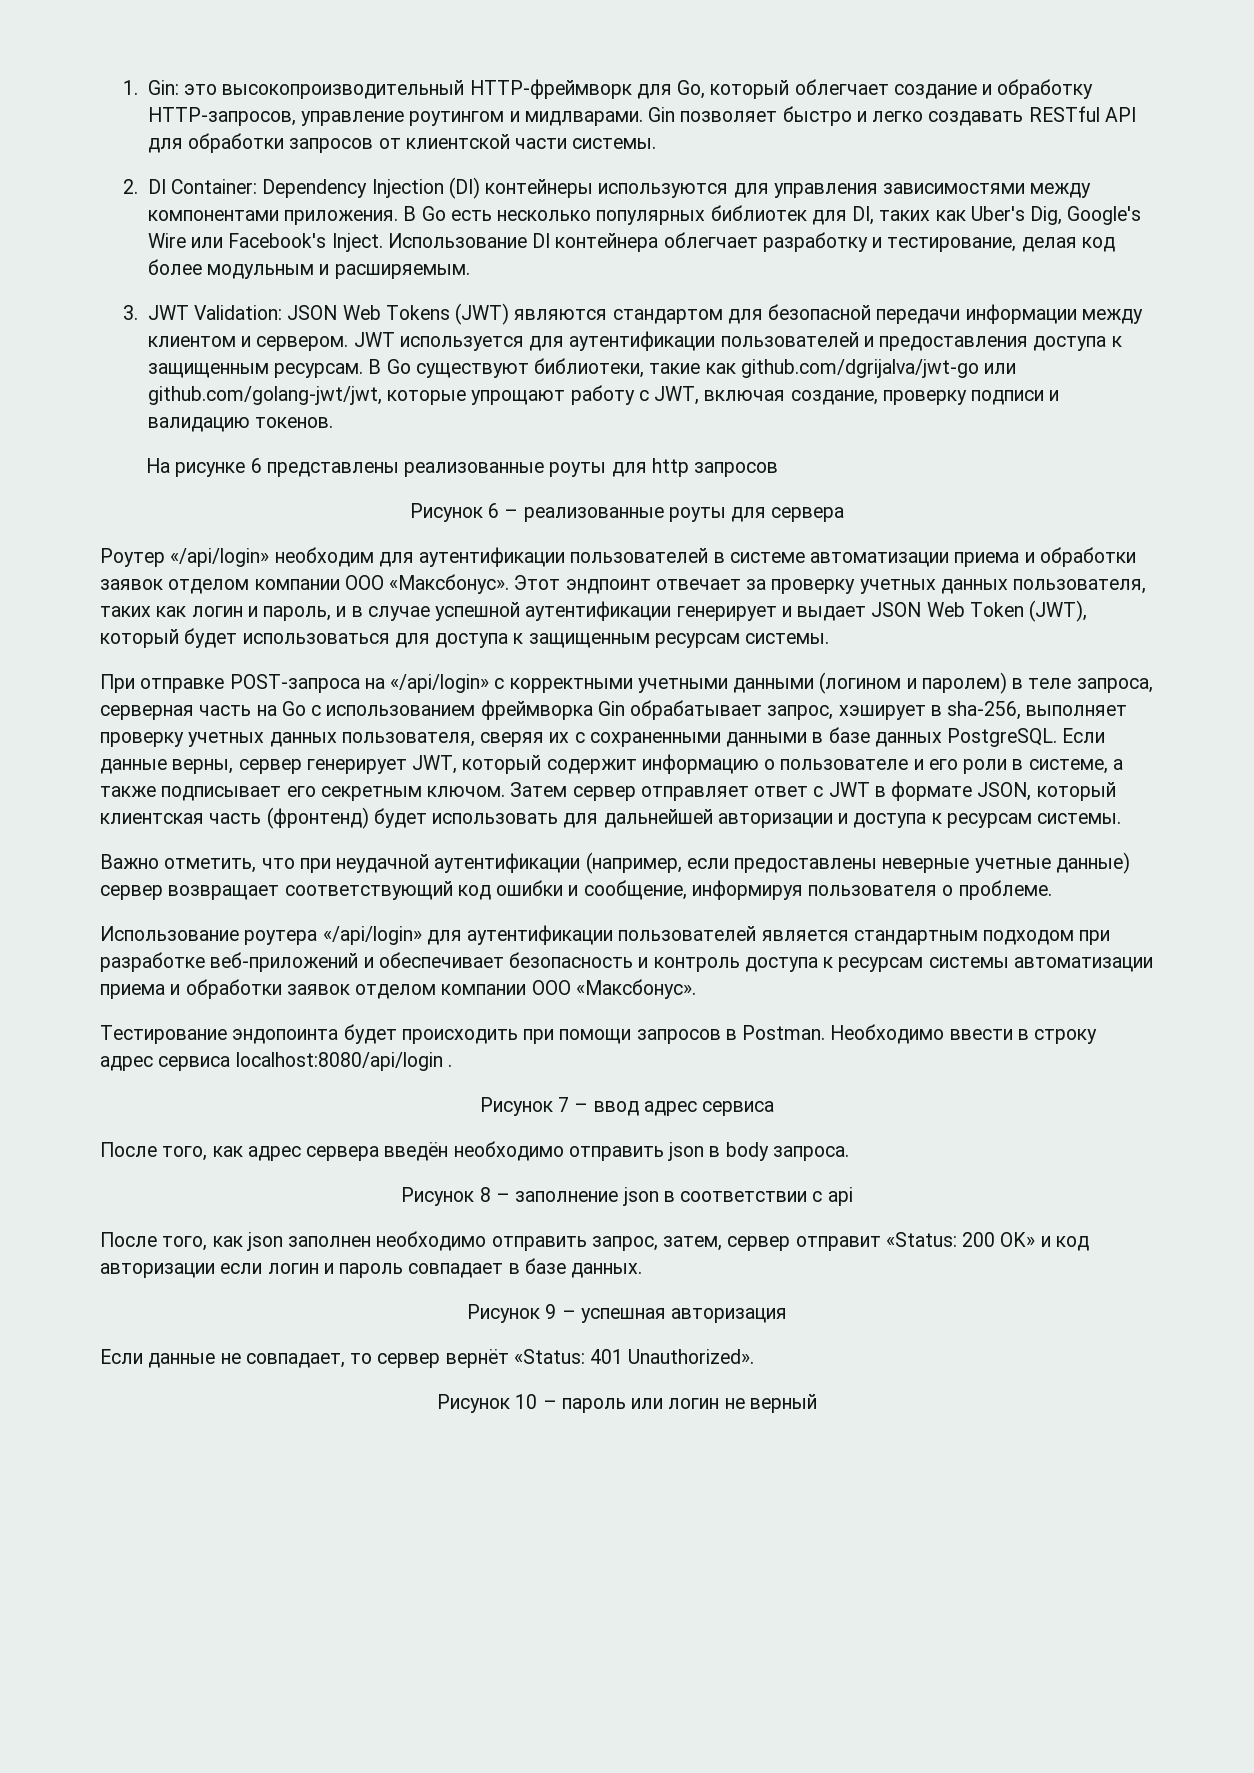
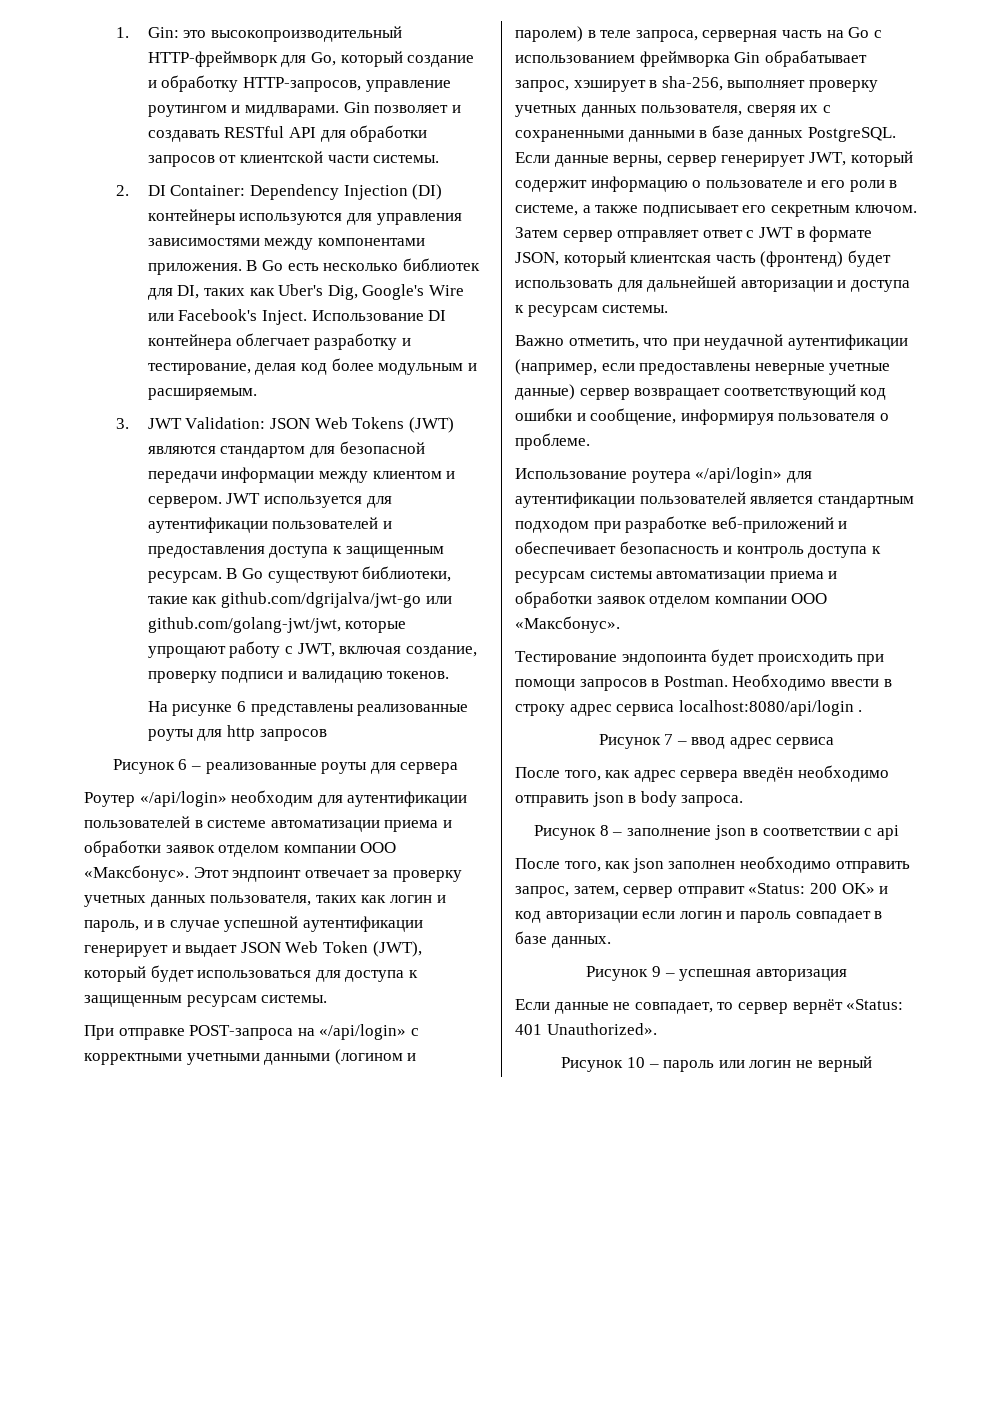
[794,79,889,95] облегчает -> (403, 59) none
[782,106,924,126] быстро и легко -> [451,105,461,113] и
[596,210,706,225] популярных -> (399, 267) none

